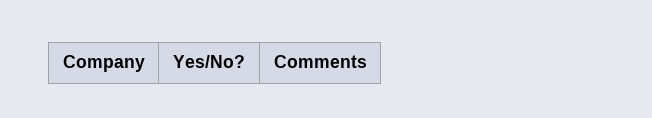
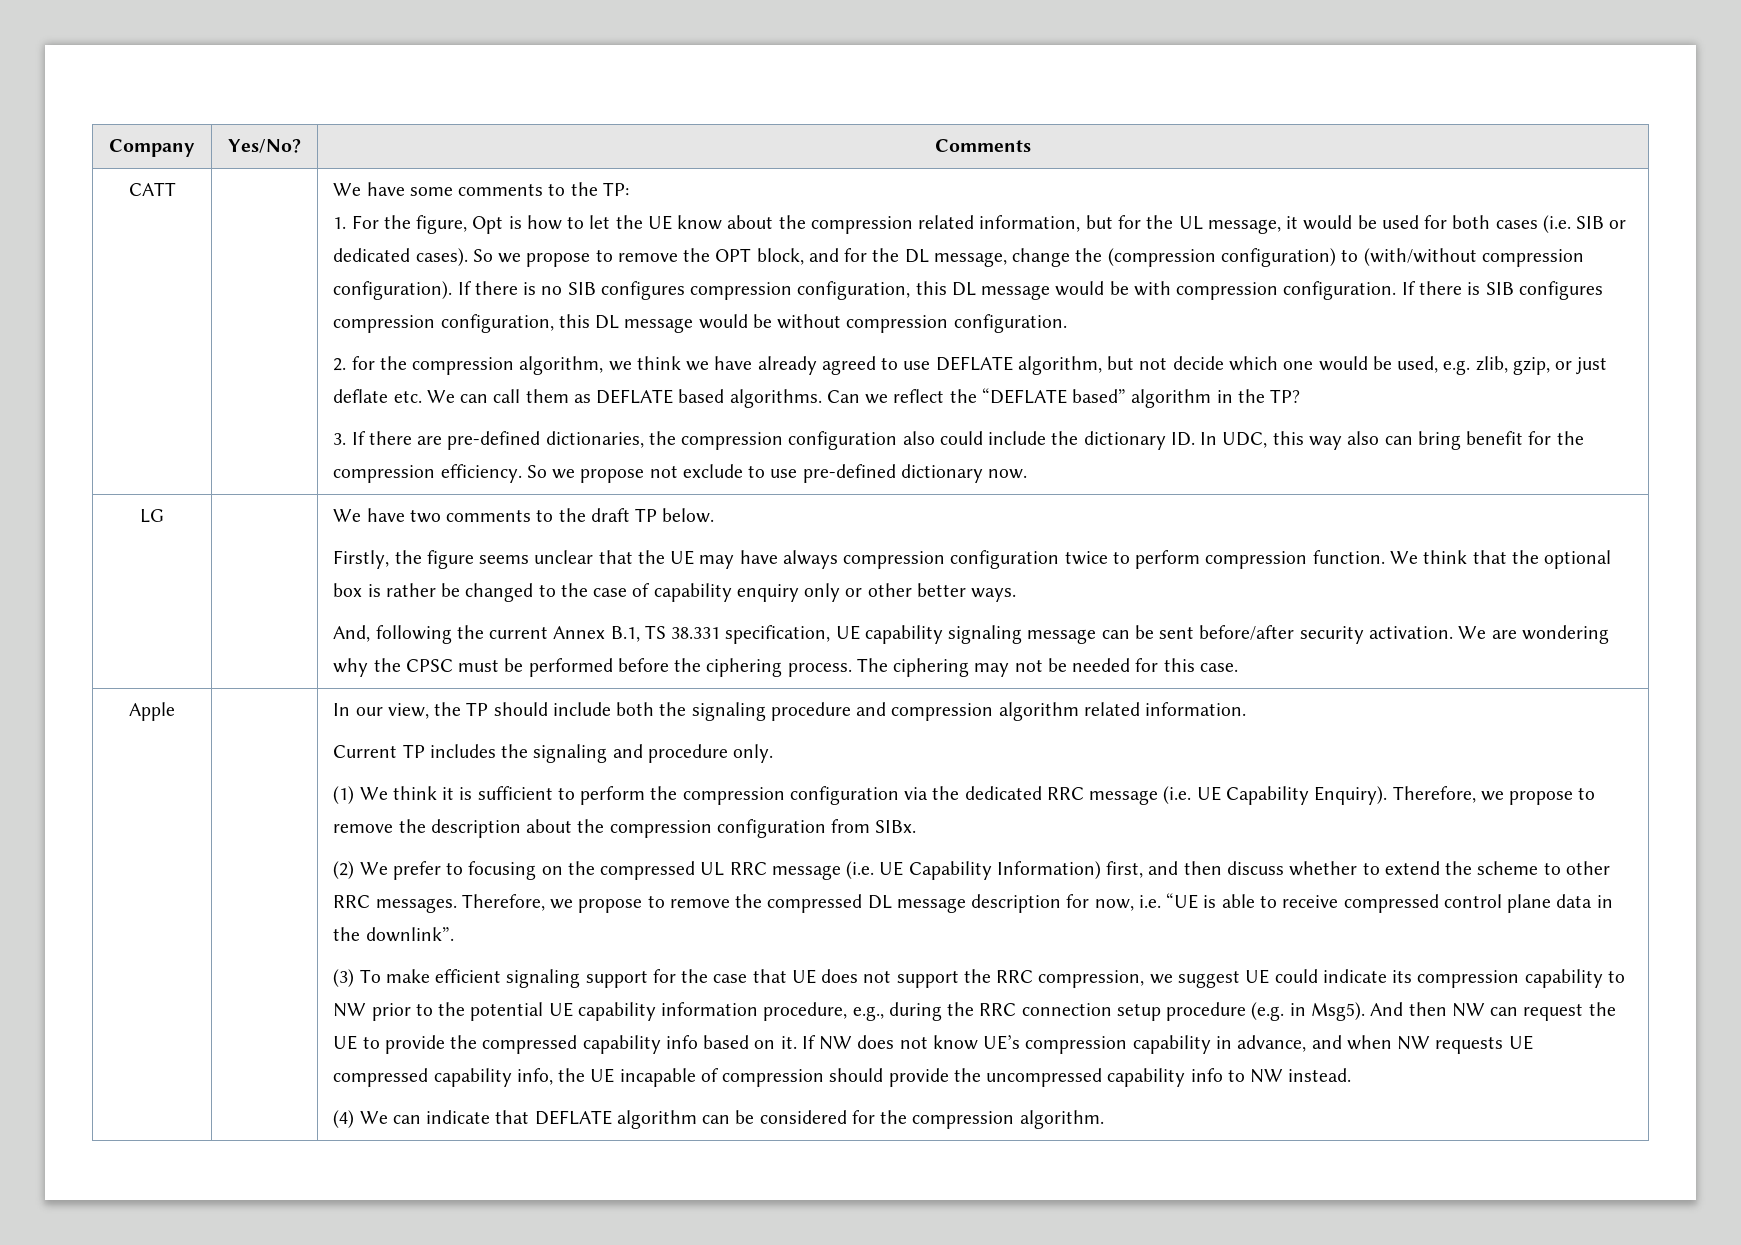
(367, 61) none -> [128,182,176,196] [333,182,629,196] [333,215,1627,234] [333,248,1584,267] [333,281,1603,300] [333,314,1067,333] [333,356,1608,375] [333,388,1301,408] [333,431,1584,450] [333,464,1028,483] [140,509,164,523] [333,508,715,523] [333,550,1612,569] [333,583,1017,602] [333,625,1609,644] [333,658,1239,677] [129,702,175,721] [333,702,1247,721] [333,744,774,763] [333,786,1596,805] [333,819,917,838] [333,861,1610,880] [333,893,1613,913] [333,927,454,942] [333,969,1625,988] [333,1002,1616,1021] [333,1035,1533,1054] [333,1068,1352,1087] [333,1110,1104,1129] // CATT | | We have some comments to the TP: // 1. For the figure, Opt is how to let the UE know about the compression related information, but for the UL message, it would be used for both cases (i.e. SIB or dedicated cases). So we propose to remove the OPT block, and for the DL message, change the (compression configuration) to (with/without compression configuration). If there is no SIB configures compression configuration, this DL message would be with compression configuration. If there is SIB configures compression configuration, this DL message would be without compression configuration. // 2. for the compression algorithm, we think we have already agreed to use DEFLATE algorithm, but not decide which one would be used, e.g. zlib, gzip, or just deflate etc. We can call them as DEFLATE based algorithms. Can we reflect the “DEFLATE based” algorithm in the TP? // 3. If there are pre-defined dictionaries, the compression configuration also could include the dictionary ID. In UDC, this way also can bring benefit for the compression efficiency. So we propose not exclude to use pre-defined dictionary now. // LG | | We have two comments to the draft TP below. // Firstly, the figure seems unclear that the UE may have always compression configuration twice to perform compression function. We think that the optional box is rather be changed to the case of capability enquiry only or other better ways. // And, following the current Annex B.1, TS 38.331 specification, UE capability signaling message can be sent before/after security activation. We are wondering why the CPSC must be performed before the ciphering process. The ciphering may not be needed for this case. // Apple | | In our view, the TP should include both the signaling procedure and compression algorithm related information. // Current TP includes the signaling and procedure only. // (1) We think it is sufficient to perform the compression configuration via the dedicated RRC message (i.e. UE Capability Enquiry). Therefore, we propose to remove the description about the compression configuration from SIBx. // (2) We prefer to focusing on the compressed UL RRC message (i.e. UE Capability Information) first, and then discuss whether to extend the scheme to other RRC messages. Therefore, we propose to remove the compressed DL message description for now, i.e. “UE is able to receive compressed control plane data in the downlink”. // (3) To make efficient signaling support for the case that UE does not support the RRC compression, we suggest UE could indicate its compression capability to NW prior to the potential UE capability information procedure, e.g., during the RRC connection setup procedure (e.g. in Msg5). And then NW can request the UE to provide the compressed capability info based on it. If NW does not know UE’s compression capability in advance, and when NW requests UE compressed capability info, the UE incapable of compression should provide the uncompressed capability info to NW instead. // (4) We can indicate that DEFLATE algorithm can be considered for the compression algorithm.

